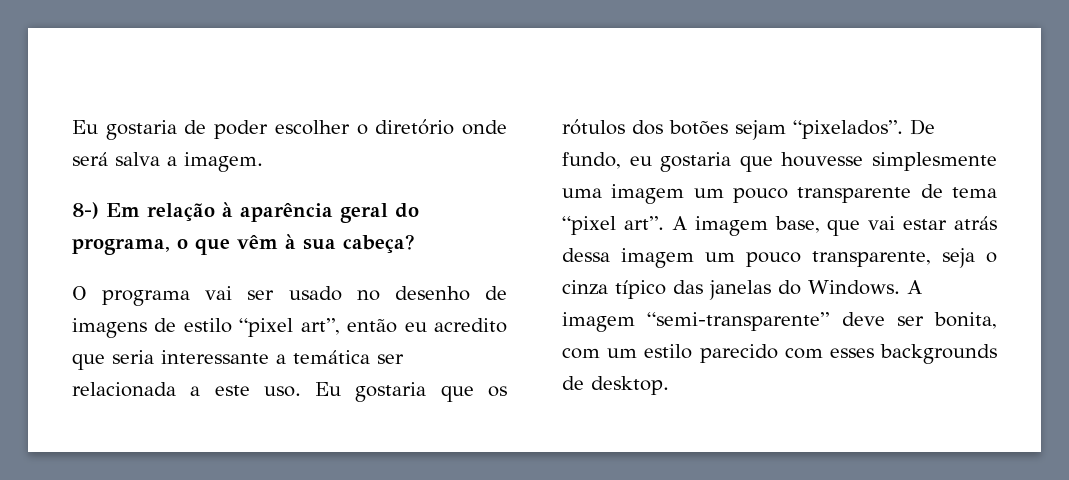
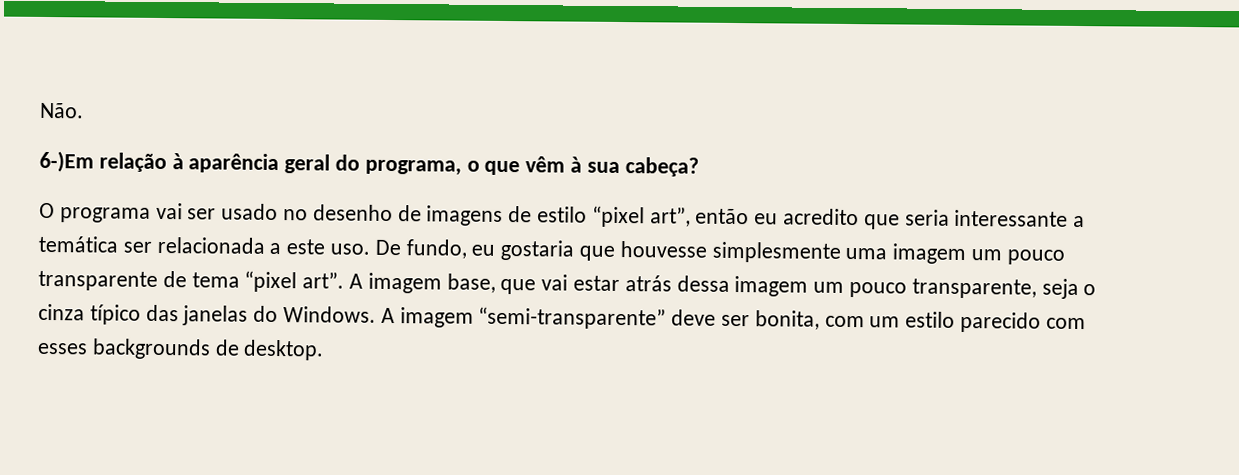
[72,119,508,140] [72,152,263,172] [72,202,140,219] Eu gostaria de poder escolher o diretório onde será salva a imagem. // 8-) Em -> [40,102,84,119] [39,150,94,173] Não. // 6-)Em
[315,382,507,402] [562,119,903,140] Eu gostaria que os rótulos dos botões sejam “pixelados”. -> (371, 249) none

